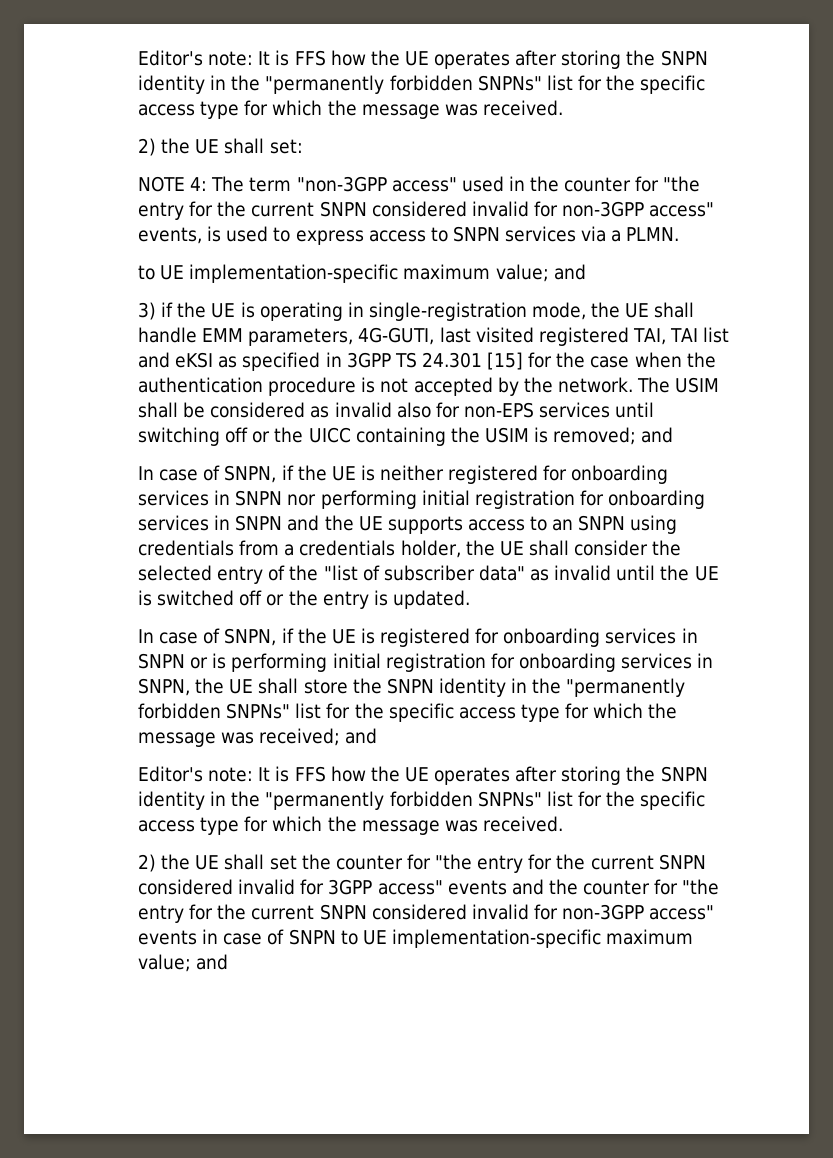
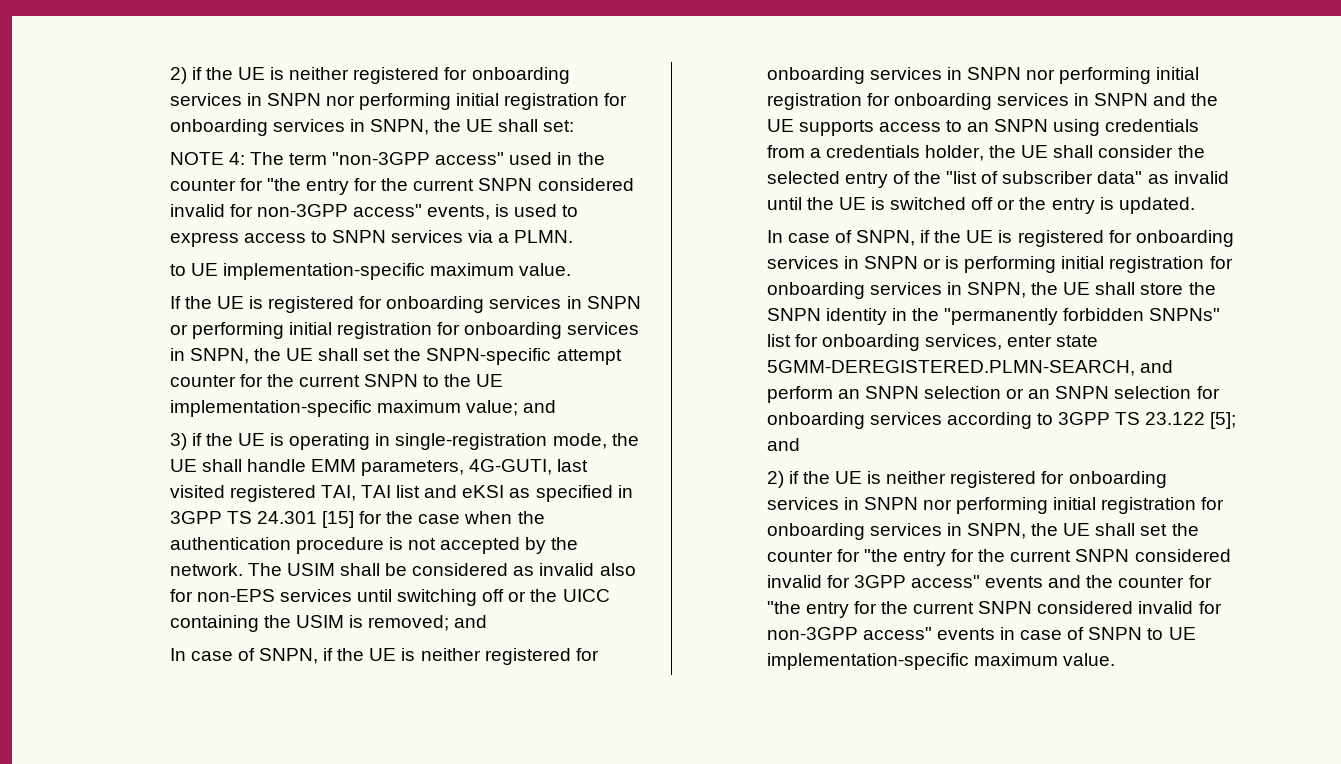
[137,50,708,69] [137,75,706,94] [137,100,563,119] [137,138,156,156] Editor's note: It is FFS how the UE operates after storing the SNPN identity in the "permanently forbidden SNPNs" list for the specific access type for which the message was received. // 2) -> [169,67,570,84] [169,93,628,110] [169,119,429,136] 2) if the UE is neither registered for onboarding services in SNPN nor performing initial registration for onboarding services in SNPN,
(491, 272) none -> [519,263,572,276] [169,296,641,313] [169,322,640,339] [169,348,622,365] [169,374,504,387] [169,400,461,417] value. // If the UE is registered for onboarding services in SNPN or performing initial registration for onboarding services in SNPN, the UE shall set the SNPN-specific attempt counter for the current SNPN to the UE implementation-specific maximum
[354,703,678,722] [137,728,378,747] [137,766,708,785] [137,791,706,810] [137,816,563,835] [137,854,156,872] the specific access type for which the message was received; and // Editor's note: It is FFS how the UE operates after storing the SNPN identity in the "permanently forbidden SNPNs" list for the specific access type for which the message was received. // 2) -> [821,334,1099,351] [766,360,1173,376] [766,386,1220,403] [766,412,1237,429] [766,438,800,451] [766,471,1167,488] [766,497,1225,514] [766,523,1026,540] onboarding services, enter state 5GMM-DEREGISTERED.PLMN-SEARCH, and perform an SNPN selection or an SNPN selection for onboarding services according to 3GPP TS 23.122 [5]; and // 2) if the UE is neither registered for onboarding services in SNPN nor performing initial registration for onboarding services in SNPN,
[137,954,229,972] value; and -> [1062,653,1115,666] value.

